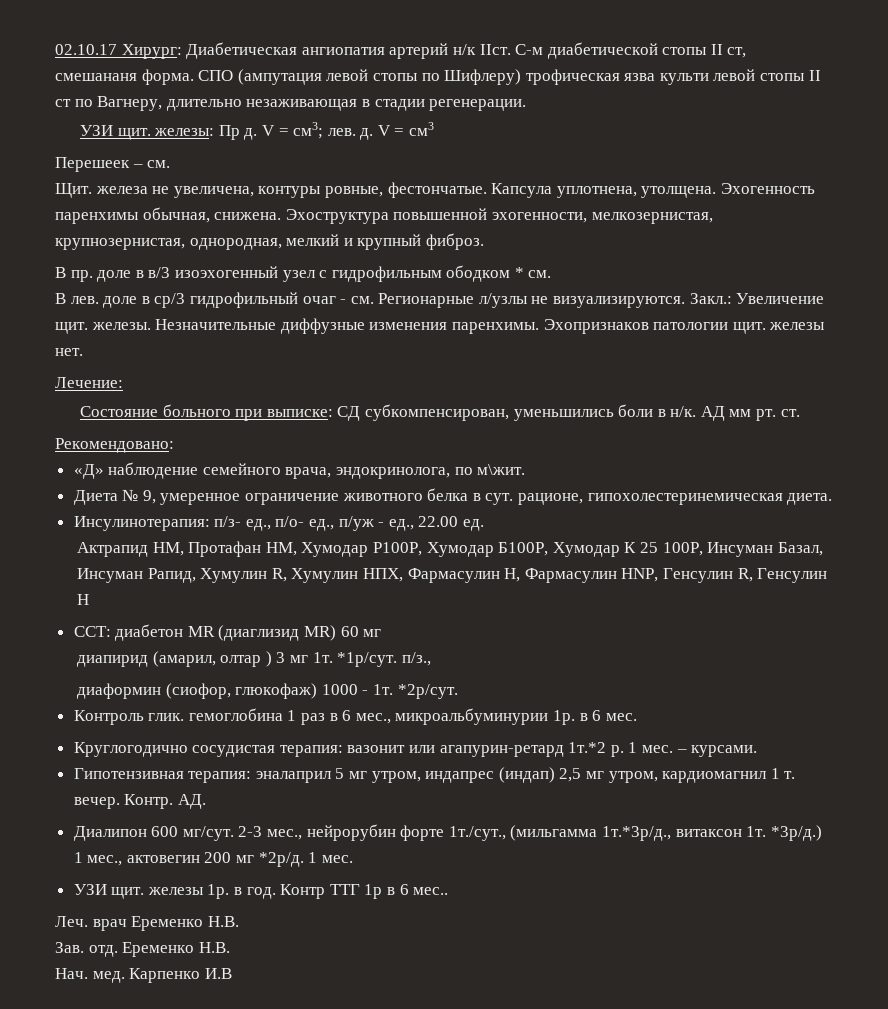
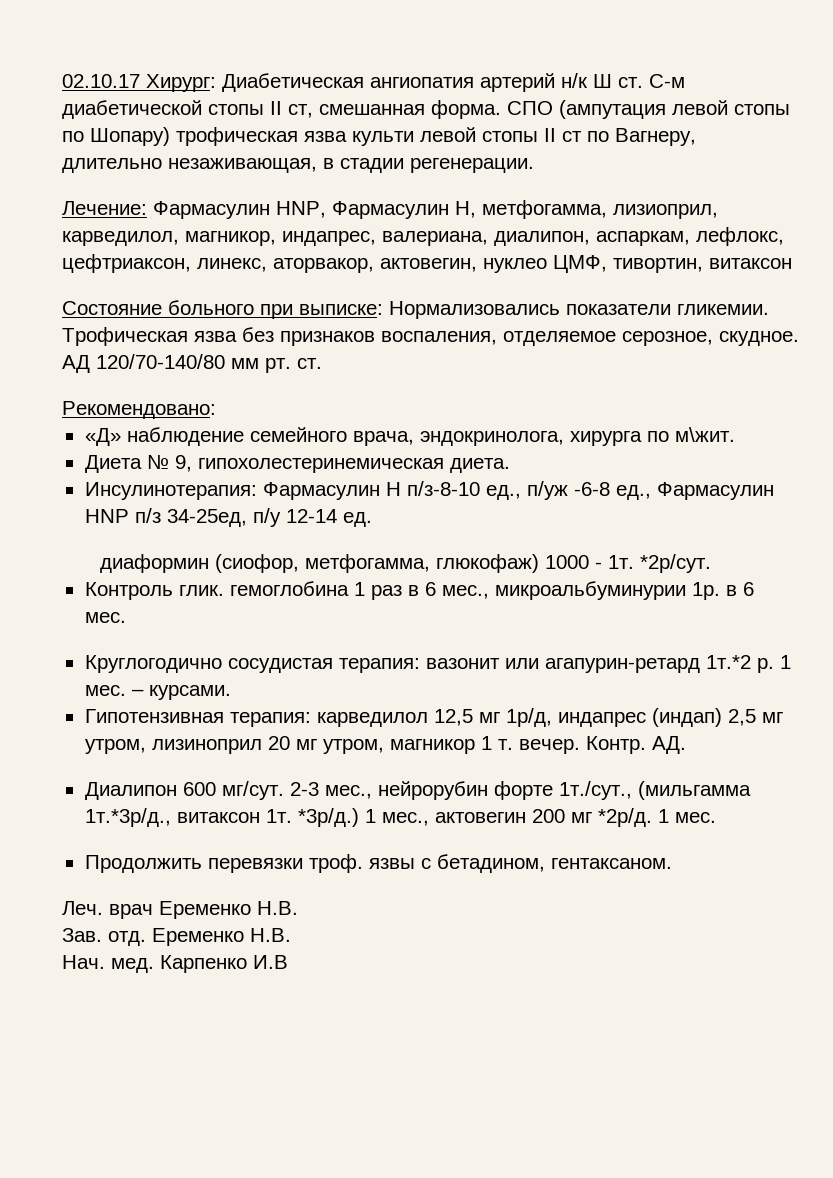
[479,44,511,55] IIcт. -> [593,74,643,88] Ш cт.
[55,73,137,81] смешананя -> [319,104,425,115] смешанная
[444,69,522,85] Шифлеру) -> [90,127,170,146] Шопару)
[246,99,358,111] незаживающая -> [168,158,317,173] незаживающая,
[79,122,435,140] [55,157,171,172] [55,182,815,198] [55,207,713,224] [55,233,484,250] [55,265,552,282] [55,292,825,308] [55,318,826,334] [55,348,83,356] [55,377,123,388] [79,404,725,421] УЗИ щит. железы: Пр д. V = см3; лев. д. V = см3 // Перешеек – см. // Щит. железа не увеличена, контуры ровные, фестончатые. Капсула уплотнена, утолщена. Эхогенность паренхимы обычная, снижена. Эхоструктура повышенной эхогенности, мелкозернистая, крупнозернистая, однородная, мелкий и крупный фиброз. // В пр. доле в в/3 изоэхогенный узел с гидрофильным ободком * см. // В лев. доле в ср/3 гидрофильный очаг - см. Регионарные л/узлы не визуализируются. Закл.: Увеличение щит. железы. Незначительные диффузные изменения паренхимы. Эхопризнаков патологии щит. железы нет. // Лечение: // Состояние больного при выписке: СД субкомпенсирован, уменьшились боли в н/к. АД -> [62,200,718,219] [62,227,784,246] [62,254,792,273] [62,300,769,319] [62,327,799,346] [62,354,225,373] Лечение: Фармасулин НNP, Фармасулин Н, метфогамма, лизиоприл, карведилол, магникор, индапрес, валериана, диалипон, аспаркам, лефлокс, цефтриаксон, линекс, аторвакор, актовегин, нуклео ЦМФ, тивортин, витаксон // Состояние больного при выписке: Нормализовались показатели гликемии. Трофическая язва без признаков воспаления, отделяемое серозное, скудное. АД 120/70-140/80
(451, 473) none -> [569,431,642,446] хирурга
[160,488,833,505] [73,516,485,531] [77,541,823,557] [77,568,828,583] [77,594,90,605] [73,624,382,641] [77,651,431,667] умеренное ограничение животного белка в сут. рационе, гипохолестеринемическая диета. // Инсулинотерапия: п/з- ед., п/о- ед., п/уж - ед., 22.00 ед. // Актрапид НМ, Протафан НМ, Хумодар Р100Р, Хумодар Б100Р, Хумодар К 25 100Р, Инсуман Базал, Инсуман Рапид, Хумулин R, Хумулин НПХ, Фармасулин Н, Фармасулин НNР, Генсулин R, Генсулин Н // ССТ: диабетон МR (диаглизид МR) 60 мг // диапирид (амарил, олтар ) 3 мг 1т. *1р/сут. п/з., -> [197,458,510,473] [84,481,774,500] [84,508,372,527] гипохолестеринемическая диета. // Инсулинотерапия: Фармасулин Н п/з-8-10 ед., п/уж -6-8 ед., Фармасулин НNP п/з 34-25ед, п/у 12-14 ед.
(231, 691) none -> [304,554,430,573] метфогамма,
[255,768,421,783] эналаприл 5 мг утром, -> [316,708,552,727] карведилол 12,5 мг 1р/д,
[662,771,768,783] кардиомагнил -> [151,736,475,754] лизиноприл 20 мг утром, магникор
[73,884,449,899] УЗИ щит. железы 1р. в год. Контр ТТГ 1р в 6 мес.. -> [84,854,672,873] Продолжить перевязки троф. язвы с бетадином, гентаксаном.

